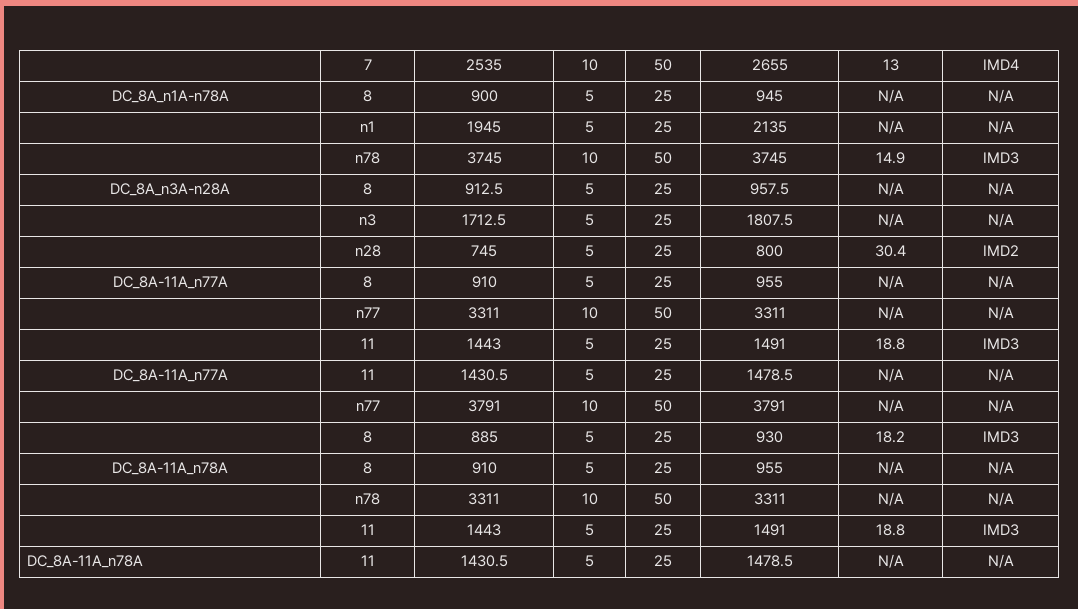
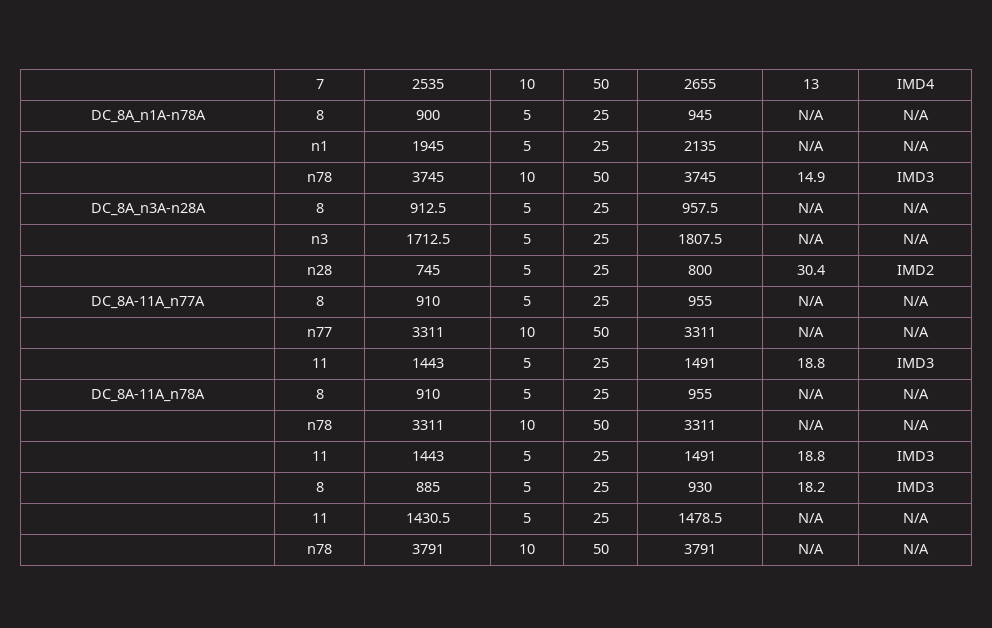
[112,369,228,382] [360,369,375,380] [460,369,508,381] [585,369,594,381] [654,369,672,381] [746,369,793,381] [877,368,904,382] [987,368,1014,382] [355,400,380,411] [467,400,501,412] [581,400,598,412] [654,400,672,412] [753,400,786,412] [877,399,904,413] [987,399,1014,413] [363,431,372,443] [470,431,498,443] [585,431,594,443] [654,431,672,443] [756,431,783,443] [876,431,905,443] [982,431,1019,443] // DC_8A-11A_n77A | 11 | 1430.5 | 5 | 25 | 1478.5 | N/A | N/A // | n77 | 3791 | 10 | 50 | 3791 | N/A | N/A // | 8 | 885 | 5 | 25 | 930 | 18.2 | IMD3 -> (934, 363) none
[26,555,143,568] [360,555,375,566] [460,555,508,567] [585,555,594,567] [654,555,672,567] [746,555,793,567] [877,554,904,568] [987,554,1014,568] DC_8A-11A_n78A | 11 | 1430.5 | 5 | 25 | 1478.5 | N/A | N/A -> [315,482,324,492] [415,482,440,492] [523,482,531,492] [592,482,609,492] [688,482,712,492] [796,482,825,492] [896,482,934,492] [311,513,328,523] [405,513,450,523] [523,513,531,523] [592,513,609,523] [678,513,722,523] [798,513,824,523] [902,513,929,523] [307,544,332,554] [411,544,444,554] [519,544,535,554] [592,544,609,554] [684,544,716,554] [798,544,824,554] [902,544,929,554] | 8 | 885 | 5 | 25 | 930 | 18.2 | IMD3 // | 11 | 1430.5 | 5 | 25 | 1478.5 | N/A | N/A // | n78 | 3791 | 10 | 50 | 3791 | N/A | N/A

